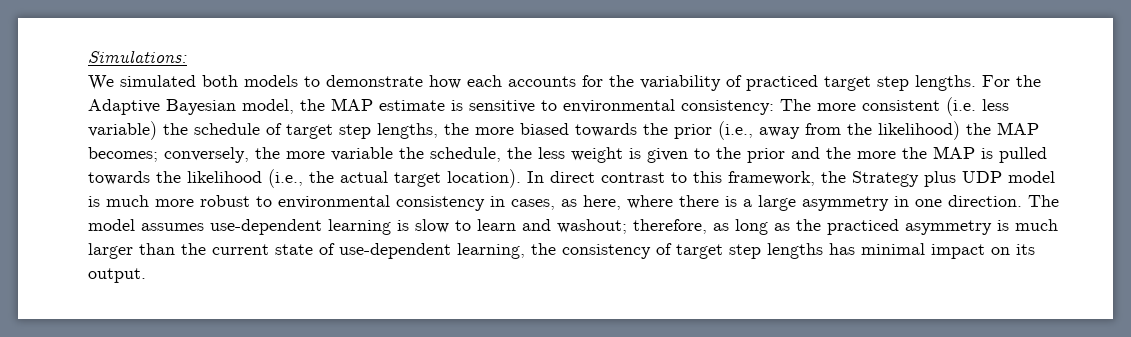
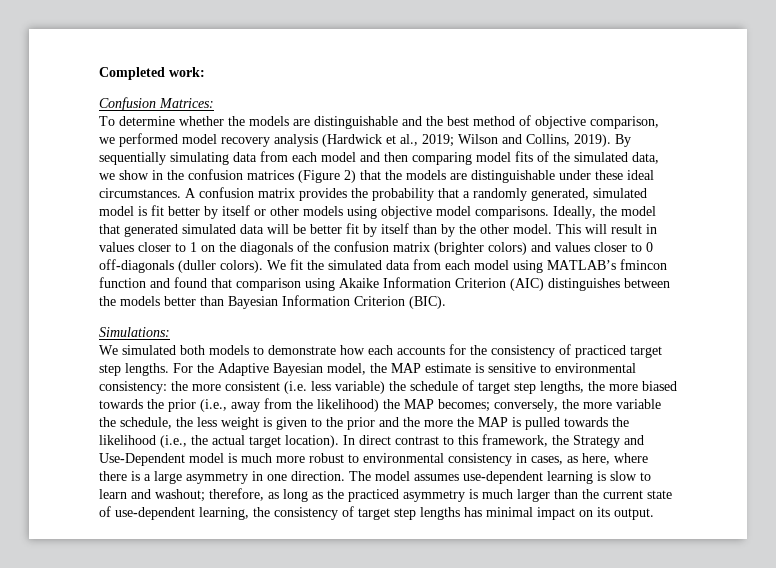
(88, 56) none -> [99,67,205,80] [99,97,214,111] [99,115,659,129] [99,133,631,147] [99,151,659,165] [99,169,654,183] [99,187,647,201] [99,205,656,219] [99,223,657,237] [99,241,653,255] [99,259,667,273] [99,277,670,291] [99,295,446,309] Completed work: // Confusion Matrices: // To determine whether the models are distinguishable and the best method of objective comparison, we performed model recovery analysis (Hardwick et al., 2019; Wilson and Collins, 2019). By sequentially simulating data from each model and then comparing model fits of the simulated data, we show in the confusion matrices (Figure 2) that the models are distinguishable under these ideal circumstances. A confusion matrix provides the probability that a randomly generated, simulated model is fit better by itself or other models using objective model comparisons. Ideally, the model that generated simulated data will be better fit by itself than by the other model. This will result in values closer to 1 on the diagonals of the confusion matrix (brighter colors) and values closer to 0 off-diagonals (duller colors). We fit the simulated data from each model using MATLAB’s fmincon function and found that comparison using Akaike Information Criterion (AIC) distinguishes between the models better than Bayesian Information Criterion (BIC). //
[640,75,721,91] variability -> [491,345,555,358] consistency
[780,99,811,111] The -> [171,381,188,391] the
[924,171,1002,187] plus UDP -> [624,435,644,445] [99,453,185,466] and Use-Dependent

